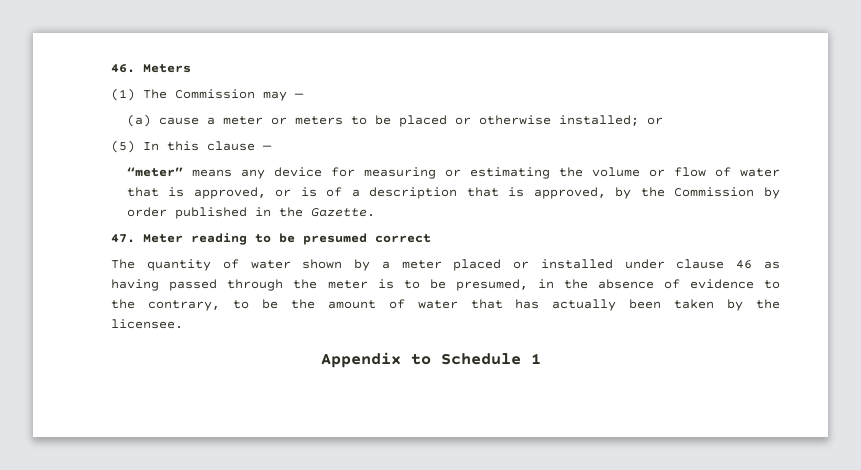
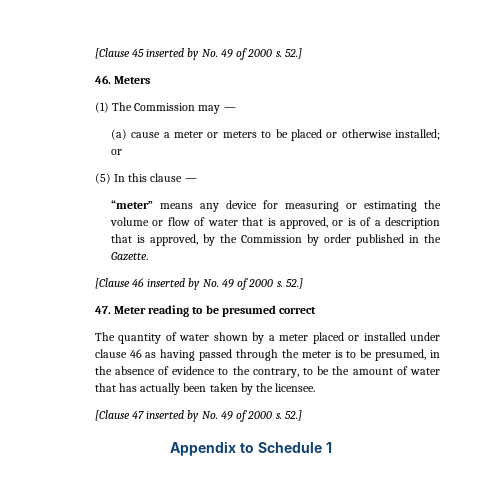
(111, 68) none -> [94,48,302,60] [Clause 45 inserted by No. 49 of 2000 s. 52.] //
(375, 212) none -> [94,278,303,290] // [Clause 46 inserted by No. 49 of 2000 s. 52.]
(184, 324) none -> [94,410,302,422] // [Clause 47 inserted by No. 49 of 2000 s. 52.]

